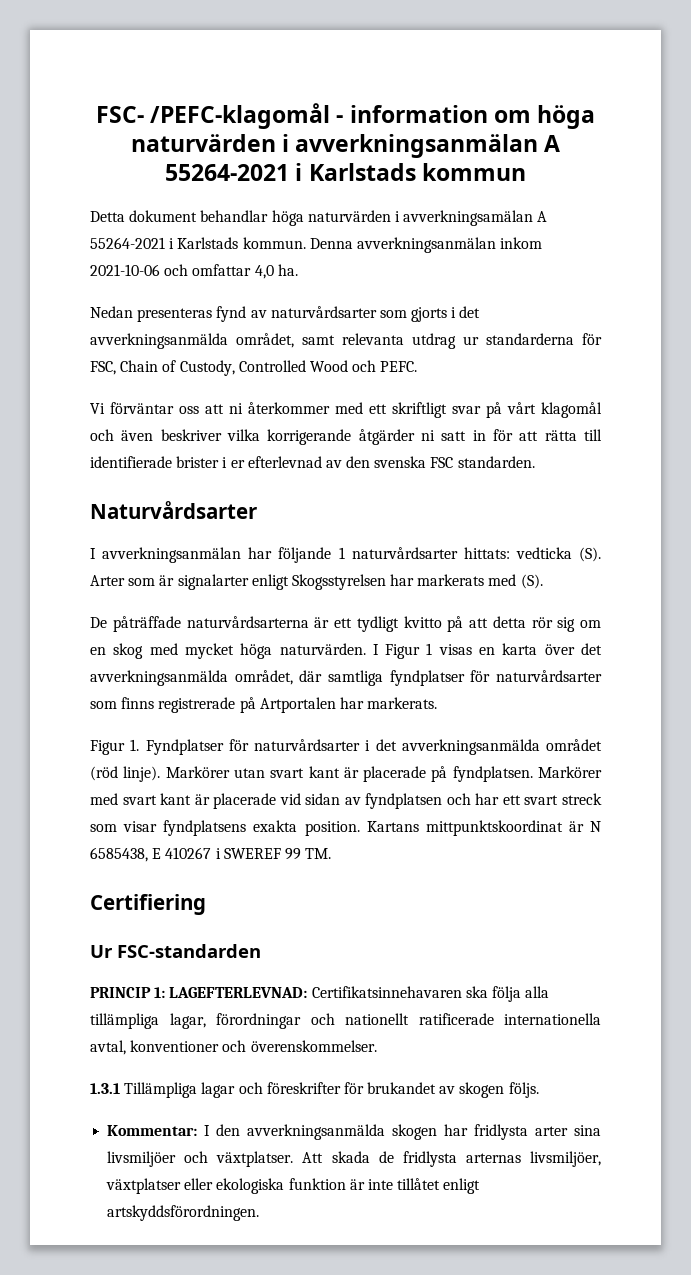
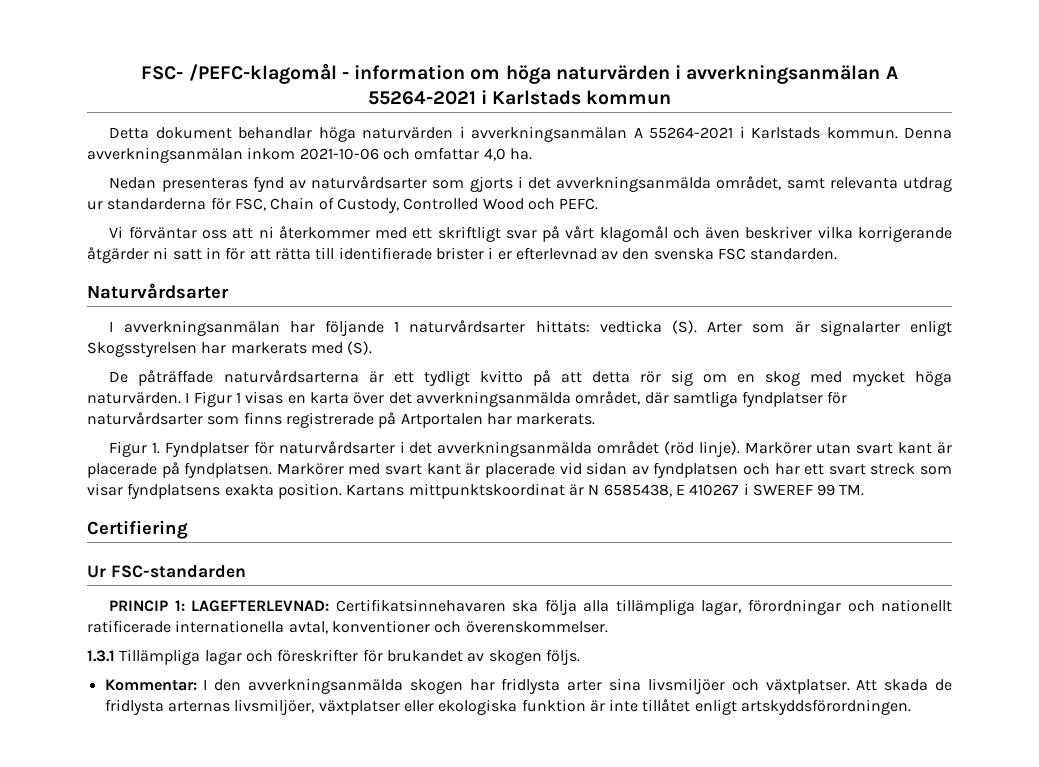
[403,210,534,226] avverkningsamälan -> [471,126,628,142] avverkningsanmälan

